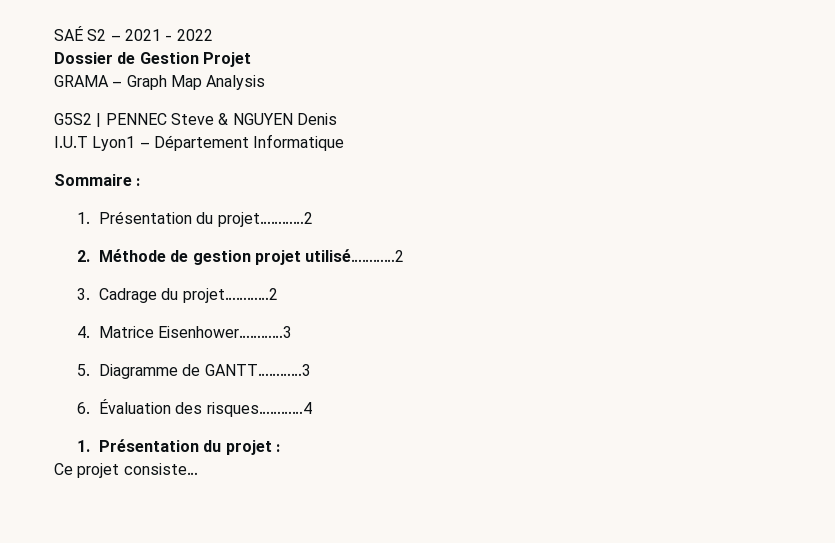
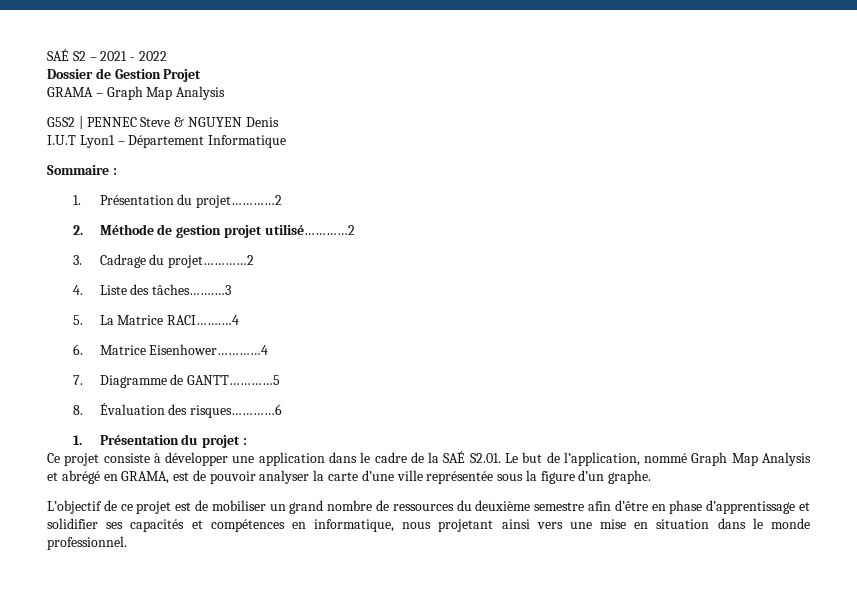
[99,326,293,338] [76,364,311,379] [76,402,90,414] Matrice Eisenhower…………3 // 5. Diagramme de GANTT…………3 // 6. -> [99,284,232,295] [73,315,240,325] [73,344,269,355] [73,374,281,388] [73,405,84,415] Liste des tâches…….…3 // 5. La Matrice RACI…….…4 // 6. Matrice Eisenhower…………4 // 7. Diagramme de GANTT…………5 // 8.
[206,402,312,417] risques…………4 -> [190,404,283,418] risques…………6
[123,463,198,475] consiste… -> [103,451,812,466] [47,470,652,484] [47,500,810,514] [47,518,810,532] [47,536,127,550] consiste à développer une application dans le cadre de la SAÉ S2.01. Le but de l’application, nommé Graph Map Analysis et abrégé en GRAMA, est de pouvoir analyser la carte d’une ville représentée sous la figure d’un graphe. // L’objectif de ce projet est de mobiliser un grand nombre de ressources du deuxième semestre afin d’être en phase d’apprentissage et solidifier ses capacités et compétences en informatique, nous projetant ainsi vers une mise en situation dans le monde professionnel.

